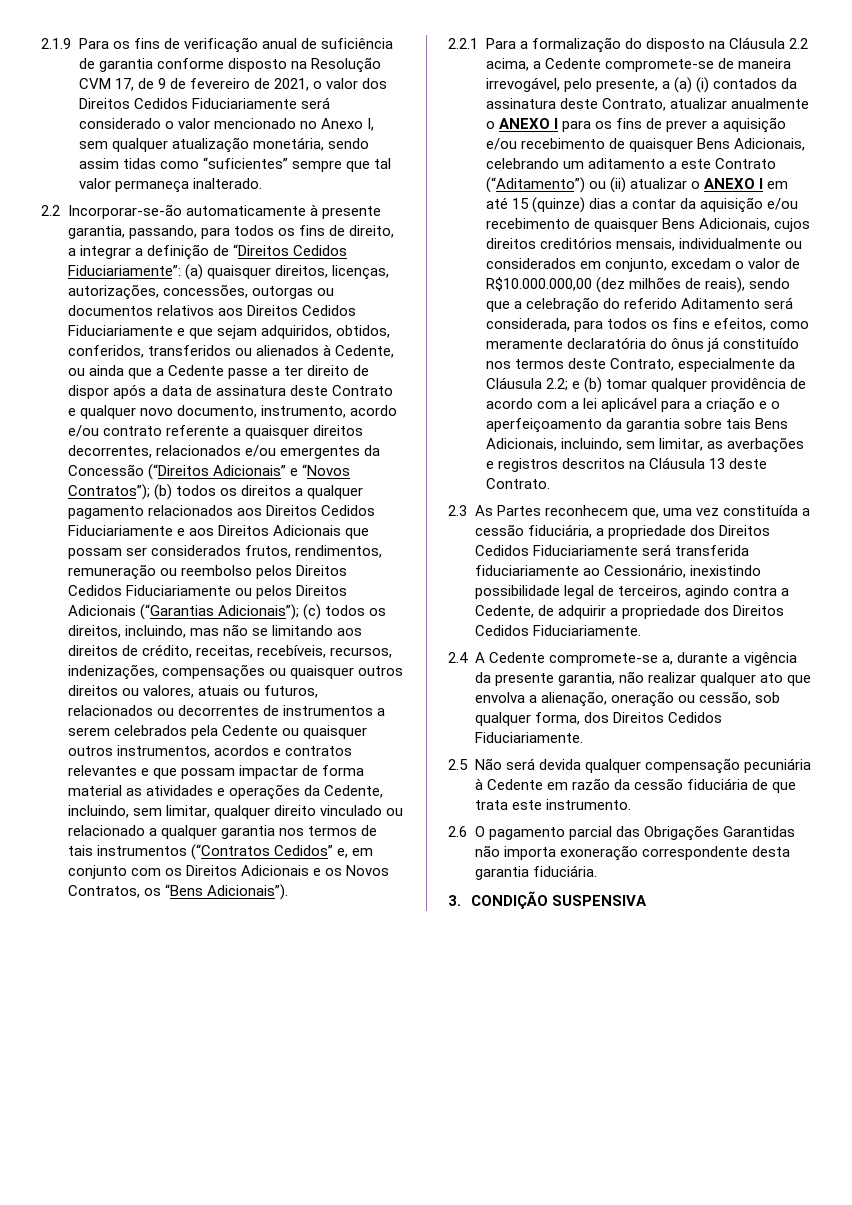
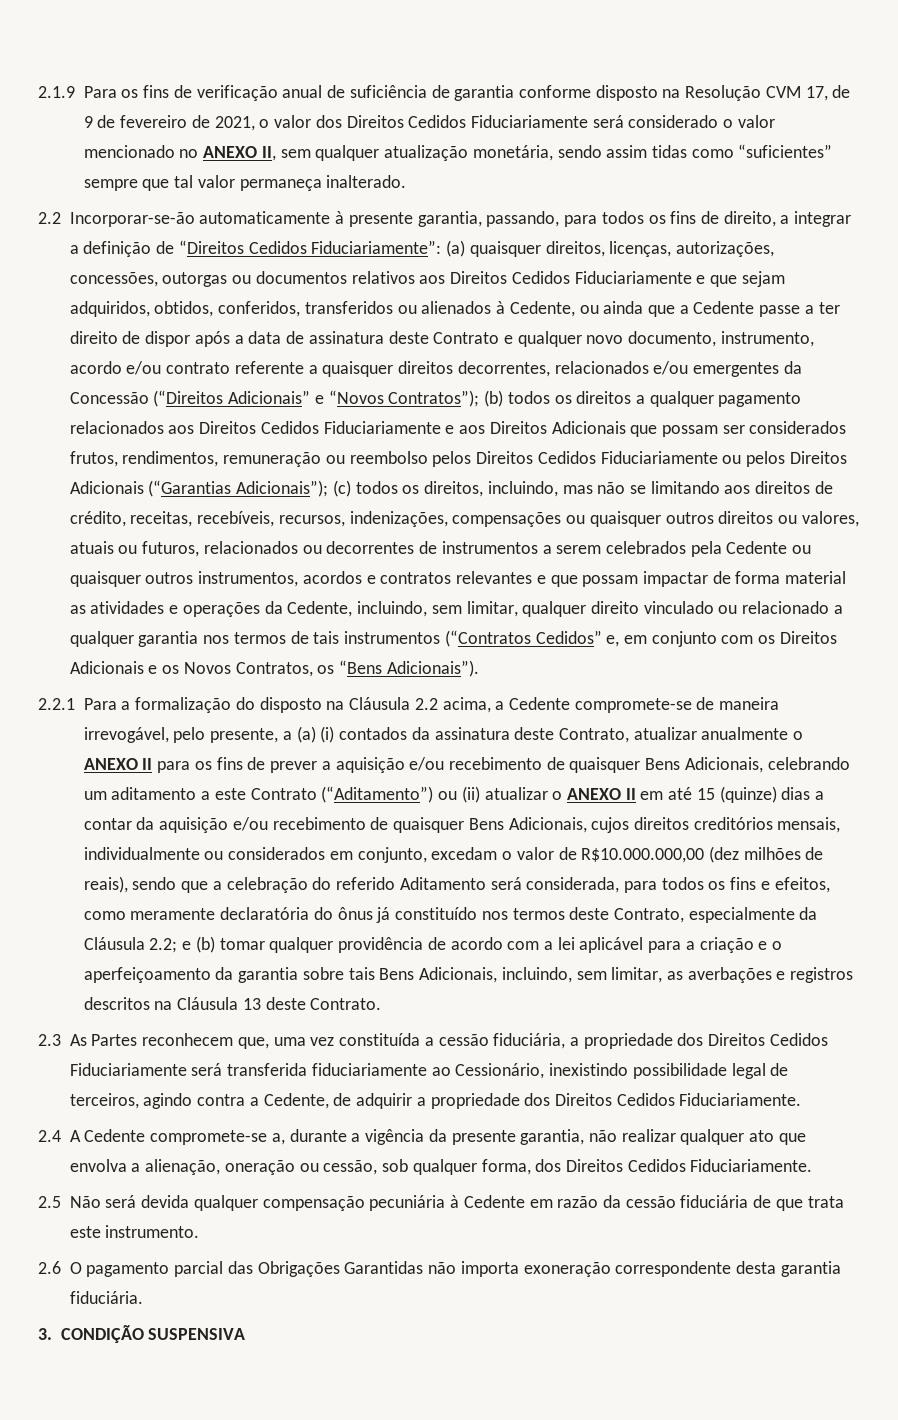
[320,118,374,131] Anexo I, -> [203,146,276,161] ANEXO II,
[553,118,558,129] I -> [142,758,153,770] II
[758,178,763,189] I -> [625,788,636,800] II

